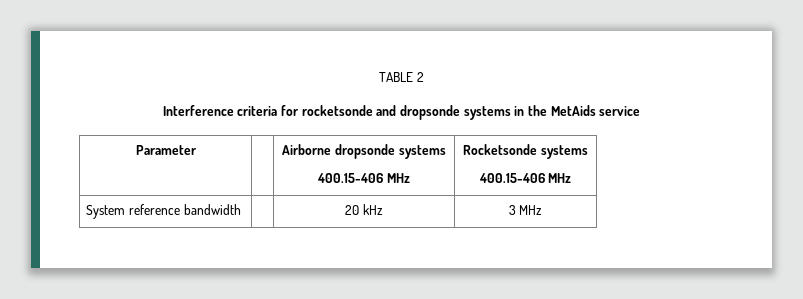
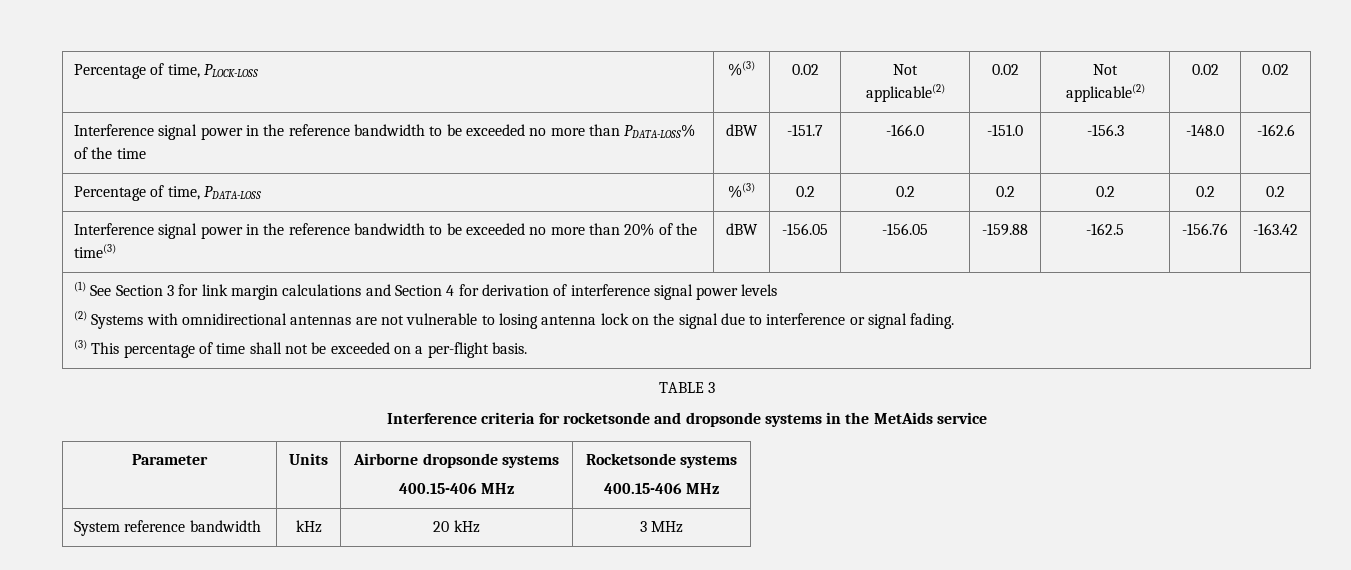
[379,72,424,82] TABLE 2 -> [74,63,258,79] [728,61,755,76] [791,64,819,75] [893,64,918,75] [865,84,945,102] [991,64,1019,75] [1093,64,1118,75] [1065,84,1145,102] [1191,64,1219,75] [1262,64,1289,75] [74,124,696,140] [74,147,146,159] [726,124,758,136] [787,124,823,136] [886,124,924,136] [987,124,1023,136] [1086,124,1124,136] [1186,124,1224,136] [1256,124,1295,136] [74,185,261,201] [728,183,755,198] [795,186,815,197] [895,186,915,197] [995,186,1015,197] [1095,186,1115,197] [1195,186,1215,197] [1266,186,1285,197] [74,223,697,239] [74,244,117,258] [726,223,758,235] [782,223,828,235] [882,223,928,235] [982,223,1028,236] [1086,223,1124,235] [1182,223,1228,235] [1253,223,1298,235] [74,281,778,300] [74,311,955,329] [74,340,527,358] [658,382,716,393] Percentage of time, PLOCK-LOSS | %(3) | 0.02 | Not applicable(2) | 0.02 | Not applicable(2) | 0.02 | 0.02 // Interference signal power in the reference bandwidth to be exceeded no more than PDATA-LOSS% of the time | dBW | -151.7 | -166.0 | -151.0 | -156.3 | -148.0 | -162.6 // Percentage of time, PDATA-LOSS | %(3) | 0.2 | 0.2 | 0.2 | 0.2 | 0.2 | 0.2 // Interference signal power in the reference bandwidth to be exceeded no more than 20% of the time(3) | dBW | -156.05 | -156.05 | -159.88 | -162.5 | -156.76 | -163.42 // (1) See Section 3 for link margin calculations and Section 4 for derivation of interference signal power levels // (2) Systems with omnidirectional antennas are not vulnerable to losing antenna lock on the signal due to interference or signal fading. // (3) This percentage of time shall not be exceeded on a per-flight basis. // TABLE 3
(197, 150) none -> [289,453,328,465] Units
(241, 209) none -> [295,520,322,533] kHz

